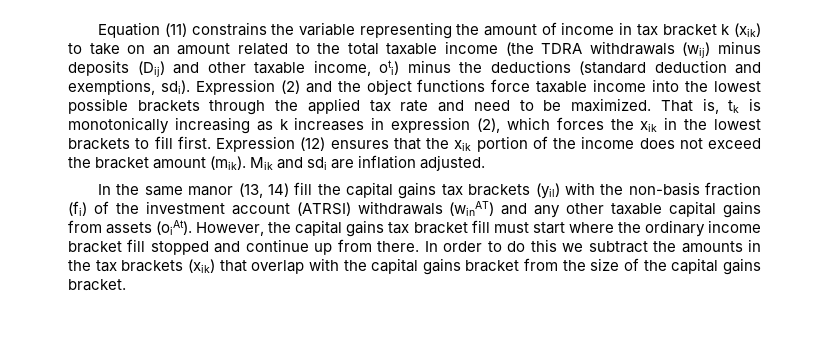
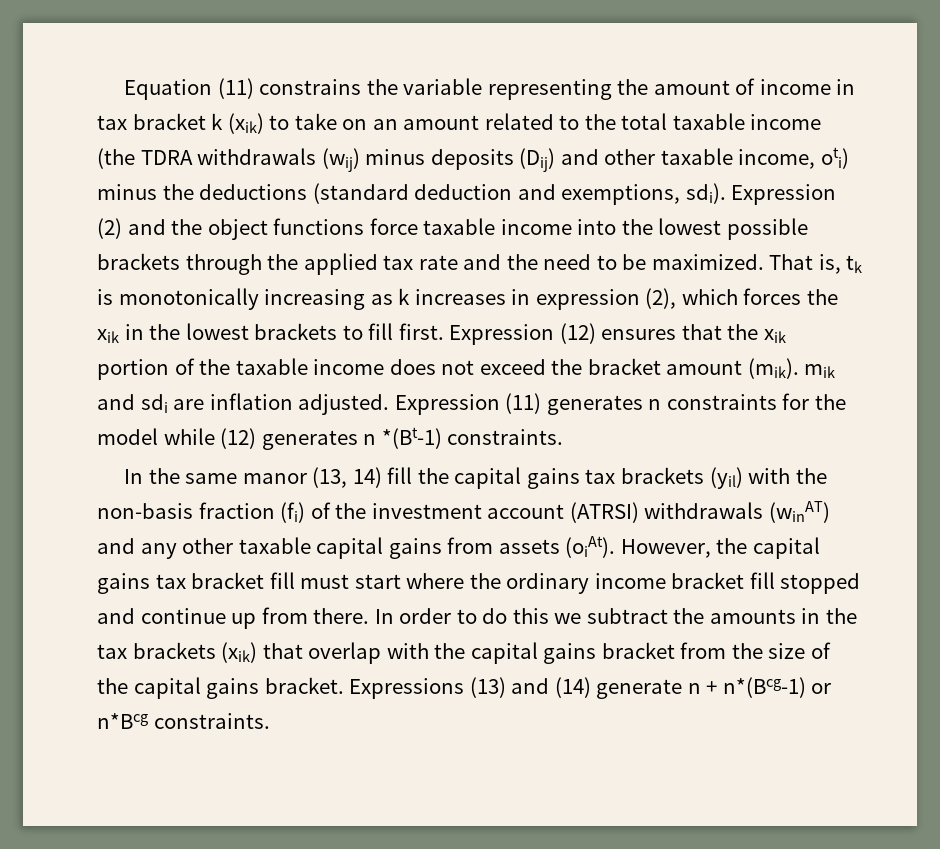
(465, 106) none -> [506,254,538,270] the
(576, 143) none -> [235,358,308,375] taxable
[250,157,274,170] Mik -> [804,364,836,378] mik
(486, 163) none -> [394,393,846,415] [97,427,564,450] Expression (11) generates n constraints for the model while (12) generates n *(Bt-1) constraints.
(126, 285) none -> [349,677,832,699] [97,713,270,729] Expressions (13) and (14) generate n + n*(Bcg-1) or n*Bcg constraints.

